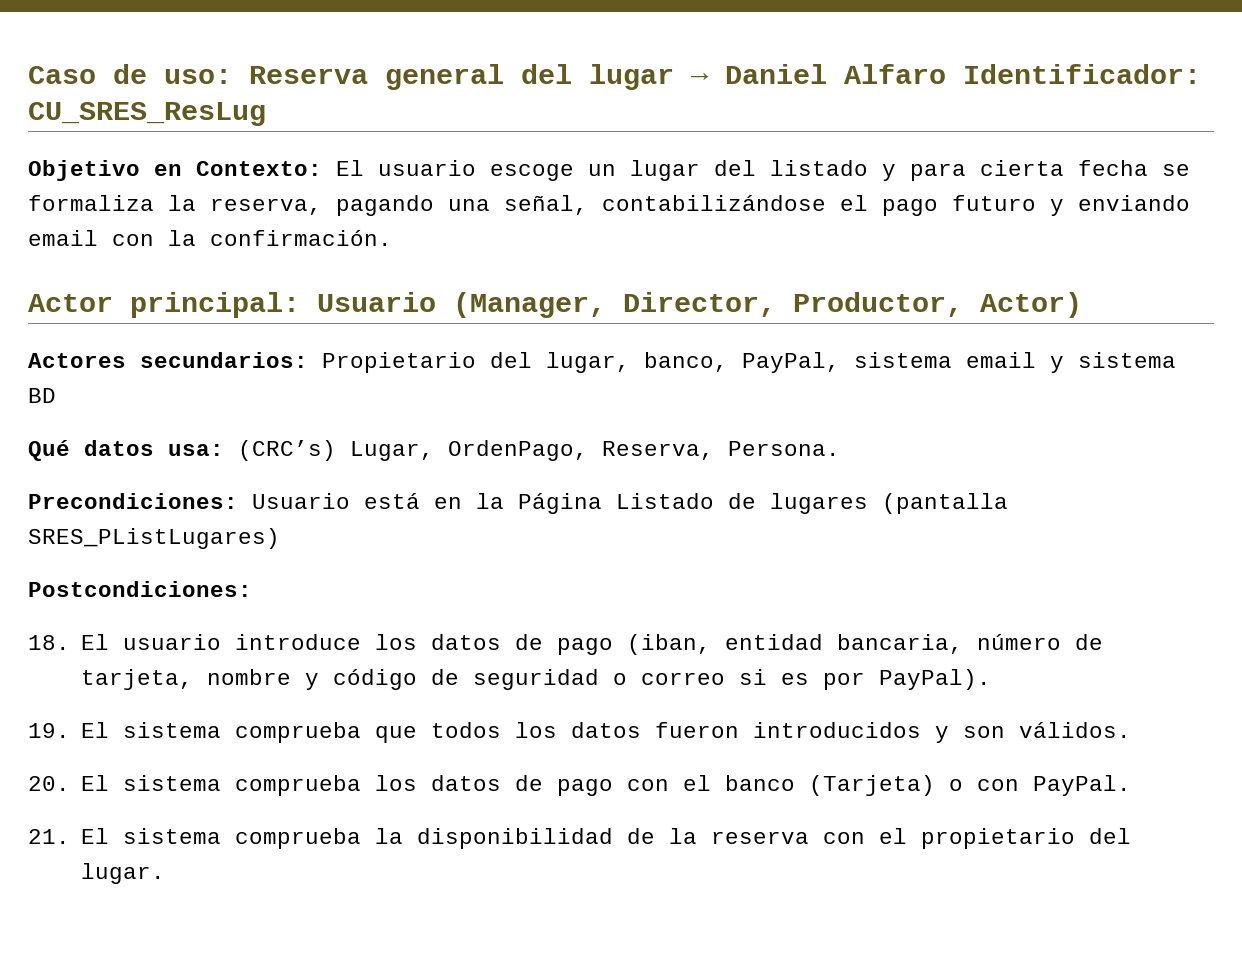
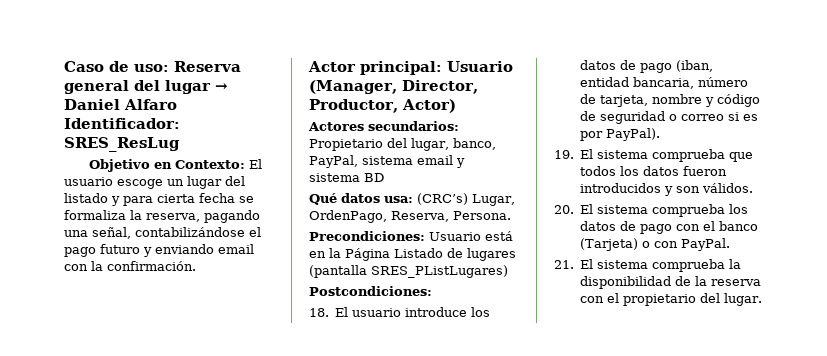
[28,102,266,126] CU_SRES_ResLug -> [64,137,180,152] SRES_ResLug

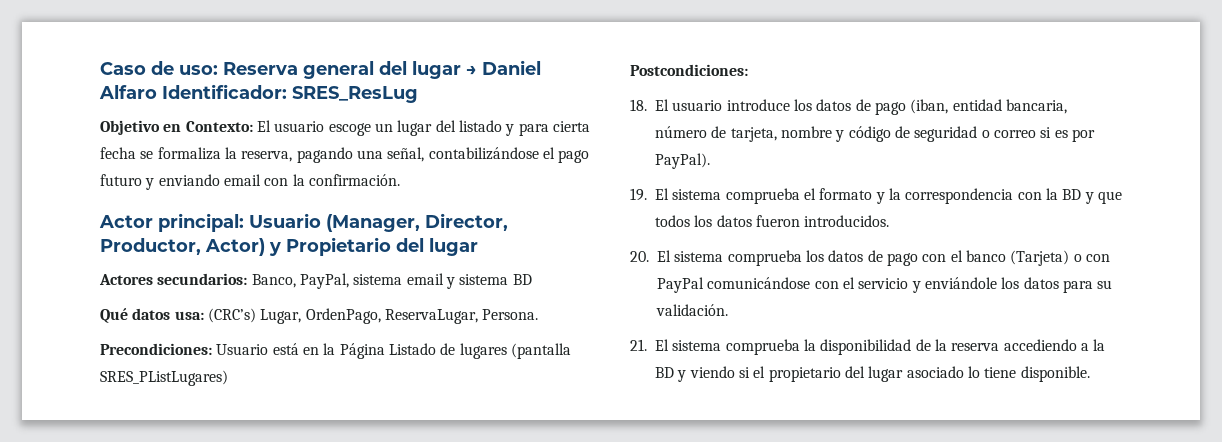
[308,121,459,131] [309,138,496,151] // Actores secundarios: Propietario del lugar, banco, -> [269,237,478,256] [99,273,296,288] y Propietario del lugar // Actores secundarios: Banco,
[391,211,449,222] Reserva, -> [384,309,478,324] ReservaLugar,
(726, 155) none -> [803,188,1094,204] el formato y la correspondencia con la BD y
[580,183,754,196] introducidos y son válidos. -> [804,215,890,227] introducidos.
[681,238,731,251] PayPal. -> [657,277,1113,293] [656,304,728,316] PayPal comunicándose con el servicio y enviándole los datos para su validación.
[580,293,763,306] con el propietario del lugar. -> [1003,339,1106,351] [655,366,1090,382] accediendo a la BD y viendo si el propietario del lugar asociado lo tiene disponible.

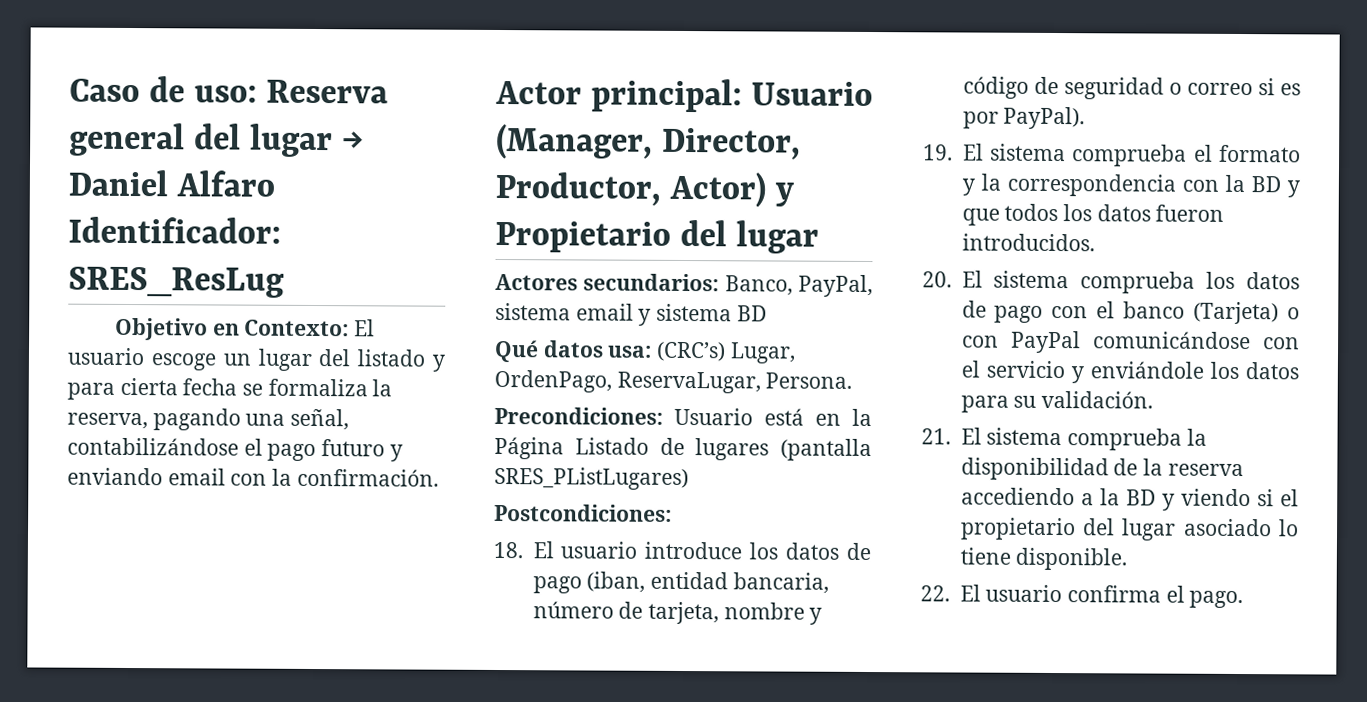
(1090, 374) none -> [920,584,1244,609] // 22. El usuario confirma el pago.

